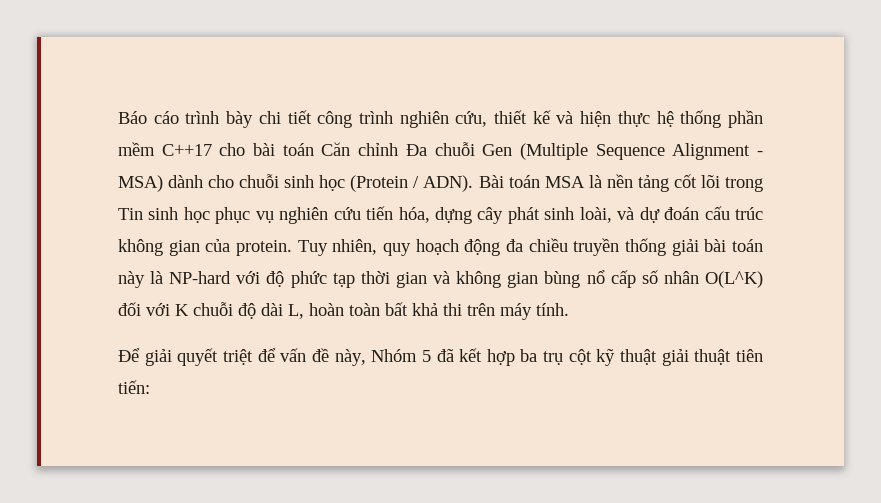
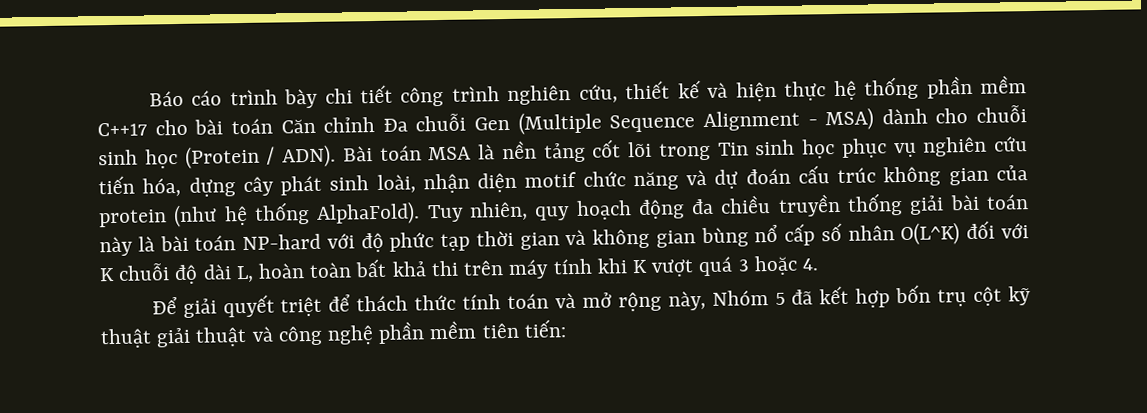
(612, 215) none -> [422,171,679,194] nhận diện motif chức năng
[236,240,292,256] protein. -> [99,201,421,228] protein (như hệ thống AlphaFold).
(164, 277) none -> [159,235,237,252] bài toán
[536,303,569,316] tính. -> [552,255,818,277] tính khi K vượt quá 3 hoặc 4.
[280,348,329,362] vấn đề -> [356,291,662,312] thách thức tính toán và mở rộng
[520,349,538,362] ba -> [895,284,932,304] bốn
(732, 357) none -> [251,320,477,346] và công nghệ phần mềm

